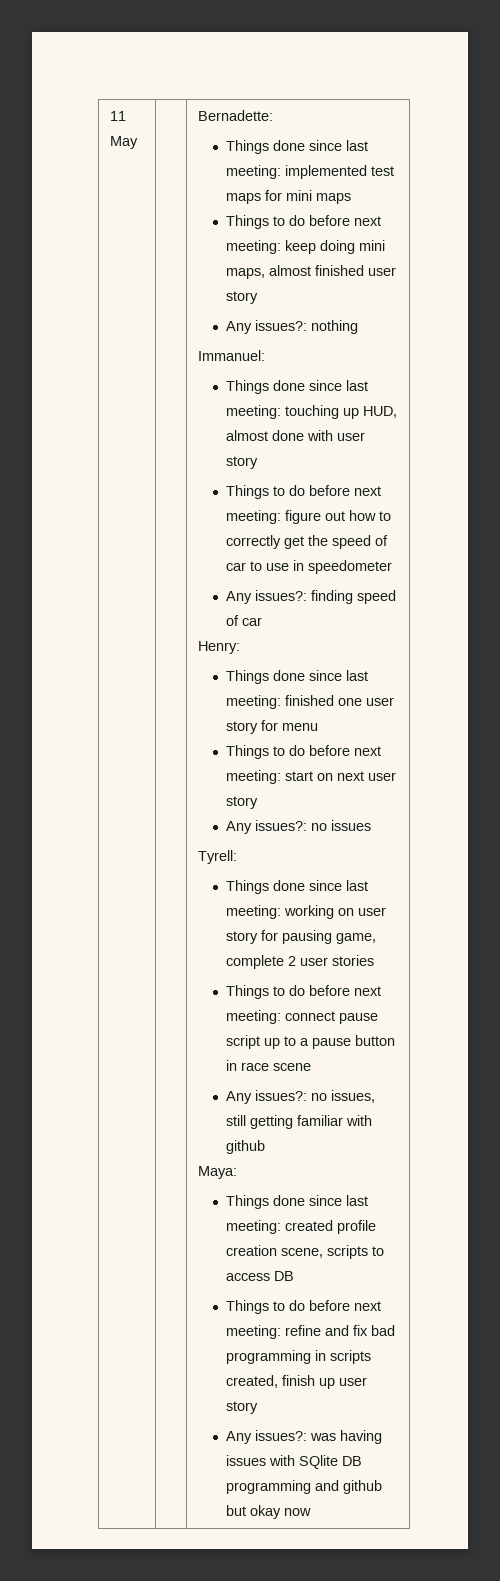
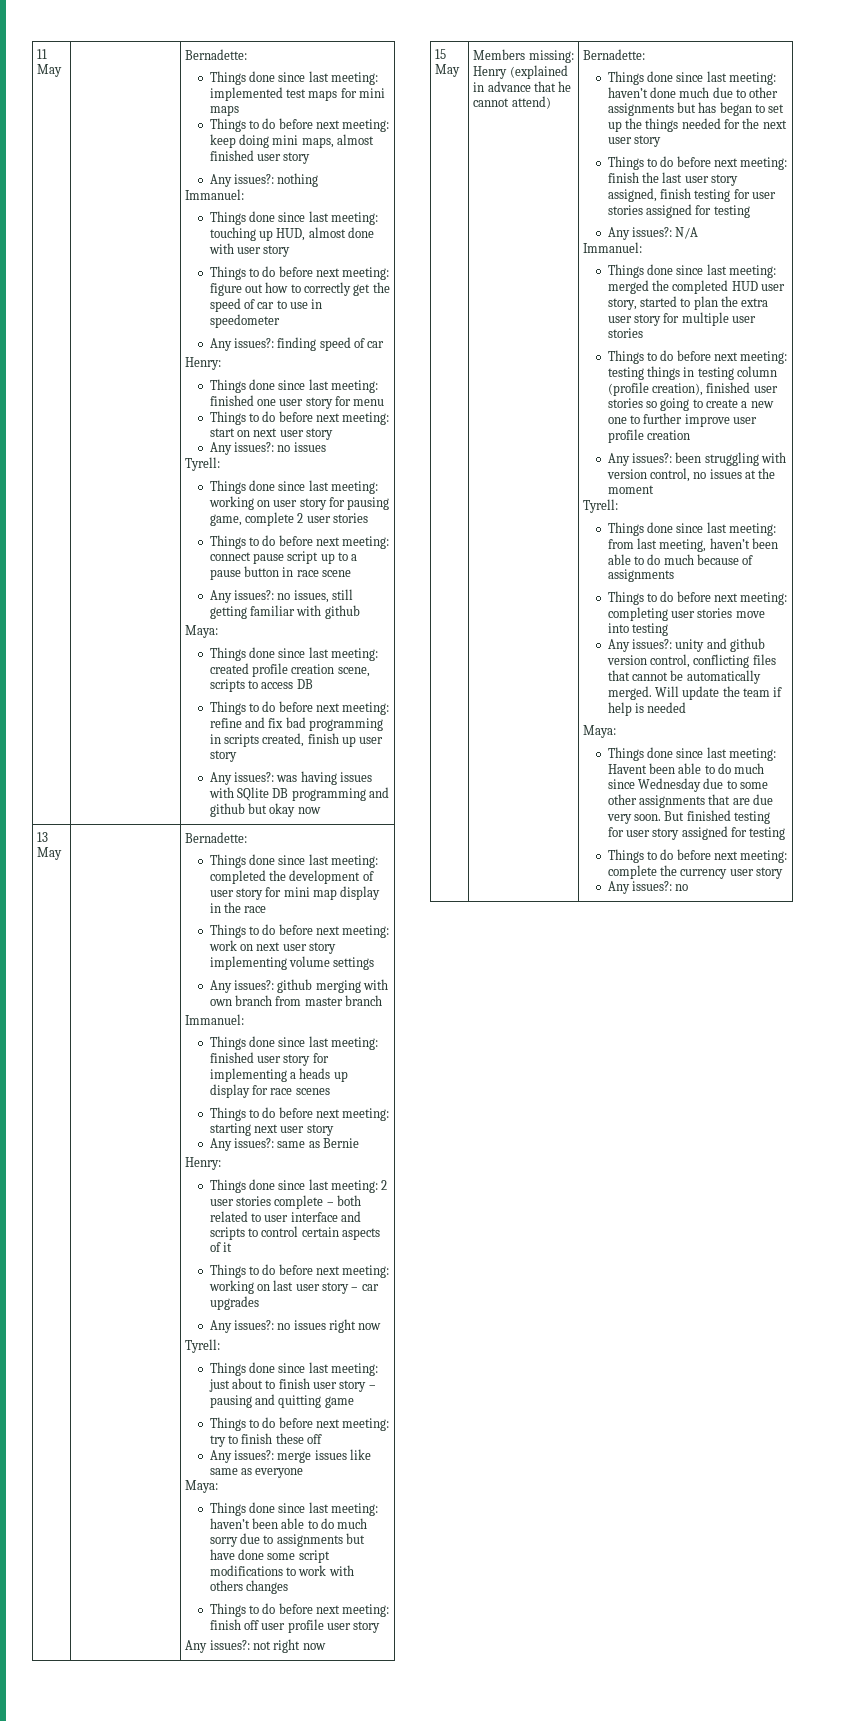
(312, 1512) none -> [37,832,49,842] [37,847,63,860] [185,832,248,843] [209,854,378,868] [209,870,374,884] [209,886,381,900] [209,902,267,913] [209,924,390,938] [208,940,336,954] [209,956,375,970] [209,979,388,993] [209,995,382,1006] [185,1014,245,1025] [209,1036,378,1050] [209,1052,329,1066] [209,1068,348,1082] [209,1084,330,1098] [209,1107,390,1121] [209,1123,334,1136] [209,1138,359,1151] [185,1157,222,1170] [209,1179,388,1193] [209,1195,361,1209] [209,1211,361,1222] [209,1226,380,1240] [209,1242,232,1252] [209,1264,390,1278] [208,1280,379,1294] [209,1296,259,1310] [209,1319,382,1333] [185,1339,221,1353] [209,1362,378,1376] [208,1378,376,1392] [209,1394,354,1408] [209,1417,390,1431] [209,1433,322,1447] [209,1449,371,1463] [209,1468,304,1478] [185,1480,219,1493] [209,1502,378,1516] [209,1518,368,1529] [209,1533,365,1547] [209,1549,330,1563] [209,1565,354,1576] [209,1580,288,1594] [209,1603,390,1617] [209,1619,381,1633] [185,1639,326,1653] [435,49,447,59] [435,64,461,77] [473,49,574,63] [473,65,568,79] [473,81,572,92] [473,96,551,109] [583,49,646,60] [607,71,776,85] [607,87,779,98] [607,102,785,116] [607,118,787,132] [607,135,661,147] [607,156,788,170] [607,172,738,186] [607,188,776,202] [607,204,750,218] [607,227,699,240] [583,242,643,253] [607,264,776,278] [607,280,785,294] [607,296,769,310] [607,312,756,326] [607,328,643,338] [607,350,788,364] [607,366,777,380] [607,382,778,396] [607,398,774,411] [607,413,757,427] [607,429,690,443] [607,452,786,466] [606,468,776,482] [607,485,654,494] [583,499,619,513] [607,522,776,536] [607,538,778,552] [607,554,754,565] [607,569,674,582] [607,591,788,605] [607,607,765,621] [607,623,668,636] [607,638,765,652] [606,654,776,668] [607,670,761,684] [607,686,783,700] [607,702,687,716] [583,725,617,738] [607,747,776,761] [607,763,765,774] [607,778,768,792] [607,794,773,808] [606,810,770,824] [607,826,786,840] [607,849,788,863] [607,865,783,879] [607,881,689,894] // 13 May | | Bernadette: // Things done since last meeting: completed the development of user story for mini map display in the race // Things to do before next meeting: work on next user story implementing volume settings // Any issues?: github merging with own branch from master branch // Immanuel: // Things done since last meeting: finished user story for implementing a heads up display for race scenes // Things to do before next meeting: starting next user story // Any issues?: same as Bernie // Henry: // Things done since last meeting: 2 user stories complete – both related to user interface and scripts to control certain aspects of it // Things to do before next meeting: working on last user story – car upgrades // Any issues?: no issues right now // Tyrell: // Things done since last meeting: just about to finish user story – pausing and quitting game // Things to do before next meeting: try to finish these off // Any issues?: merge issues like same as everyone // Maya: // Things done since last meeting: haven’t been able to do much sorry due to assignments but have done some script modifications to work with others changes // Things to do before next meeting: finish off user profile user story // Any issues?: not right now // 15 May | Members missing: Henry (explained in advance that he cannot attend) | Bernadette: // Things done since last meeting: haven’t done much due to other assignments but has began to set up the things needed for the next user story // Things to do before next meeting: finish the last user story assigned, finish testing for user stories assigned for testing // Any issues?: N/A // Immanuel: // Things done since last meeting: merged the completed HUD user story, started to plan the extra user story for multiple user stories // Things to do before next meeting: testing things in testing column (profile creation), finished user stories so going to create a new one to further improve user profile creation // Any issues?: been struggling with version control, no issues at the moment // Tyrell: // Things done since last meeting: from last meeting, haven’t been able to do much because of assignments // Things to do before next meeting: completing user stories move into testing // Any issues?: unity and github version control, conflicting files that cannot be automatically merged. Will update the team if help is needed // Maya: // Things done since last meeting: Havent been able to do much since Wednesday due to some other assignments that are due very soon. But finished testing for user story assigned for testing // Things to do before next meeting: complete the currency user story // Any issues?: no

